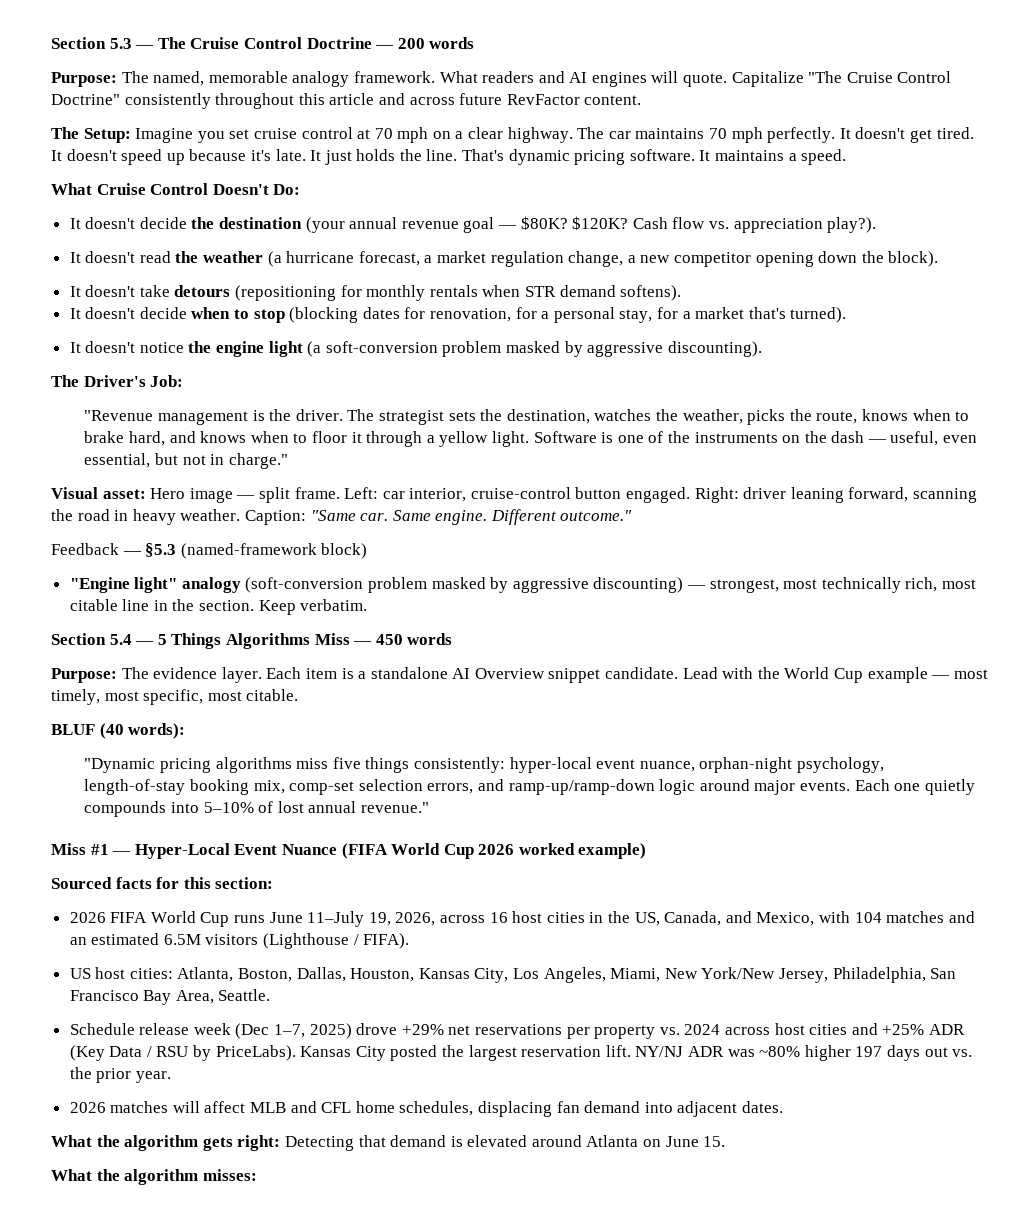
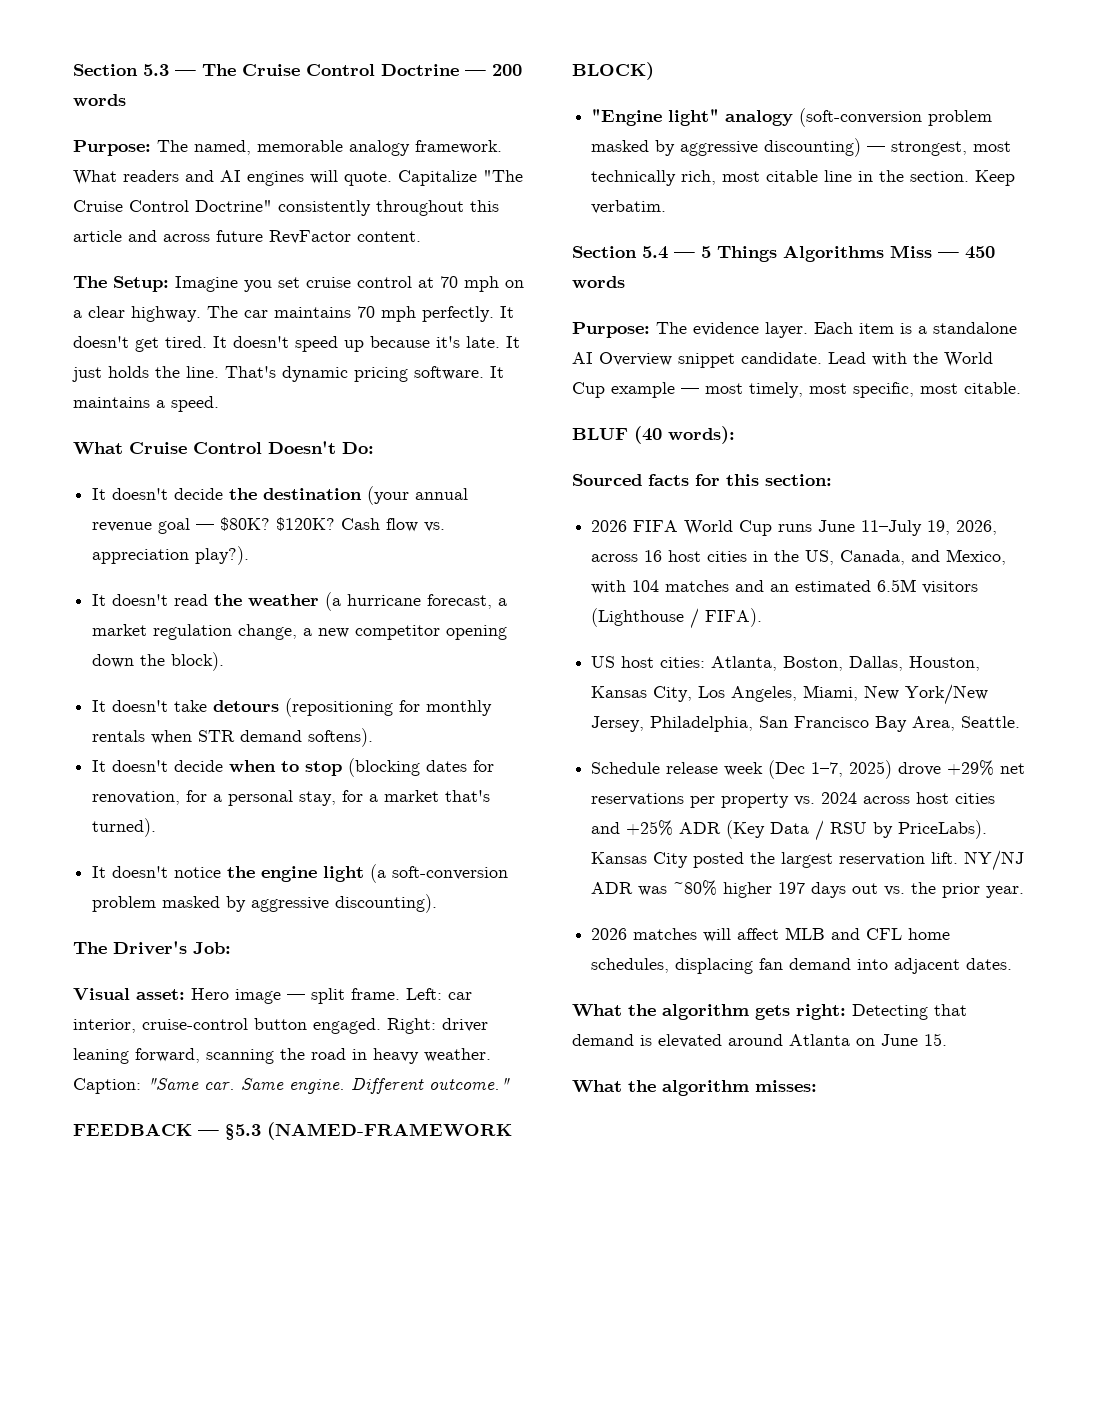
[84,409,970,425] [84,431,978,447] [84,453,288,469] // "Revenue management is the driver. The strategist sets the destination, watches the weather, picks the route, knows when to brake hard, and knows when to floor it through a yellow light. Software is one of the instruments on the dash — useful, even essential, but not in charge." -> (231, 948) none
[51,543,119,555] Feedback -> [73,1123,192,1136] FEEDBACK
[180,543,368,559] (named-framework block) -> [267,1122,512,1140] [572,62,654,80] (NAMED-FRAMEWORK BLOCK)
[84,757,884,773] [84,779,975,795] [84,801,430,817] [51,843,647,859] // "Dynamic pricing algorithms miss five things consistently: hyper-local event nuance, orphan-night psychology, length-of-stay booking mix, comp-set selection errors, and ramp-up/ramp-down logic around major events. Each one quietly compounds into 5–10% of lost annual revenue." // Miss #1 — Hyper-Local Event Nuance (FIFA World Cup 2026 worked example) -> (735, 435) none

